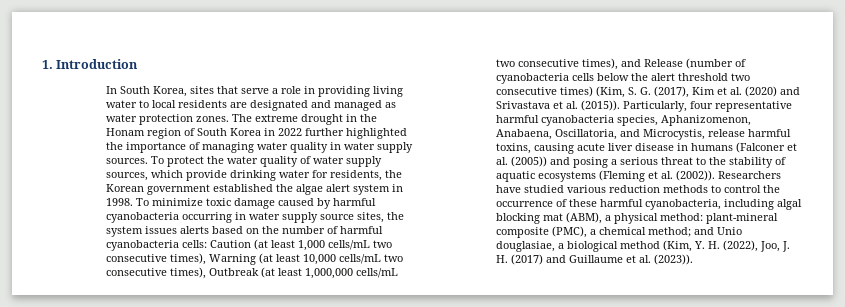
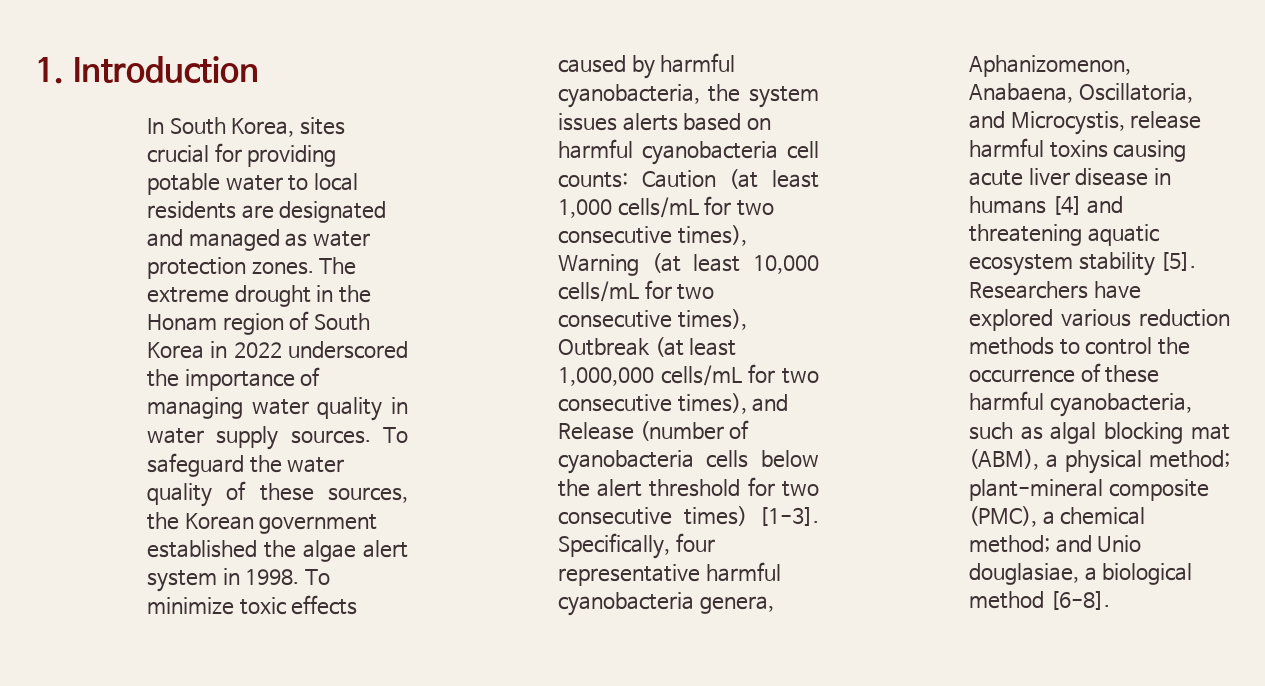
[216,86,403,97] that serve a role in providing living -> [146,143,337,167] [146,173,220,195] crucial for providing potable
[304,128,407,139] further highlighted -> [288,341,409,359] underscored
[166,156,204,167] protect -> [146,453,244,477] safeguard
[312,156,382,167] [105,170,382,181] water supply sources, which provide drinking water for residents, -> [259,483,409,503] these sources,
[233,198,275,209] damage -> [291,595,358,615] effects
[105,212,384,223] cyanobacteria occurring in water supply source sites, -> [557,84,700,108] cyanobacteria,
[261,226,383,234] [105,240,207,251] the number of harmful cyanobacteria cells: -> [557,139,819,165] [557,172,628,188] harmful cyanobacteria cell counts:
(370, 245) none -> [704,196,732,215] for
(381, 259) none -> [644,280,672,299] for
(398, 273) none -> [748,364,776,383] for
(728, 77) none -> [747,477,775,496] for
[595,86,800,98] [495,100,687,112] (Kim, S. G. (2017), Kim et al. (2020) and Srivastava et al. (2015)). Particularly, -> [759,507,819,526] [557,533,670,559] [1-3]. Specifically,
[616,115,658,126] species, -> [699,596,774,614] genera,
[495,143,531,154] toxins, -> [1049,140,1108,158] toxins
[735,142,797,153] [495,156,786,168] [495,170,715,182] (Falconer et al. (2005)) and posing a serious threat to the stability of aquatic ecosystems (Fleming et al. (2002)). -> [1051,196,1124,215] [968,224,1159,246] [968,252,1197,276] [4] and threatening aquatic ecosystem stability [5].
[523,185,564,193] studied -> [968,309,1053,331] explored
[723,199,774,210] including -> [968,422,1043,440] such as
[659,213,703,221] method: -> [1149,450,1230,468] method;
[662,240,790,252] [495,254,693,265] (Kim, Y. H. (2022), Joo, J. H. (2017) and Guillaume et al. (2023)). -> [1049,591,1110,610] [6-8].

